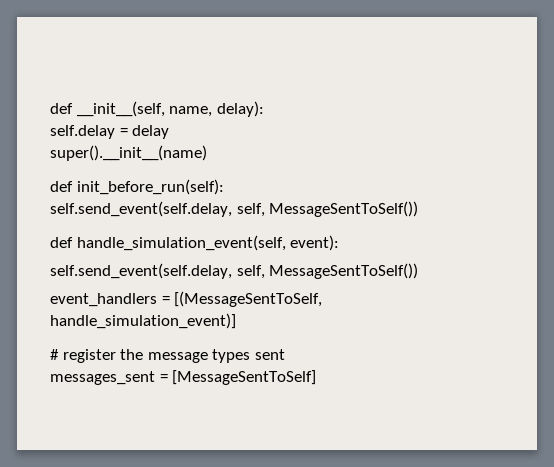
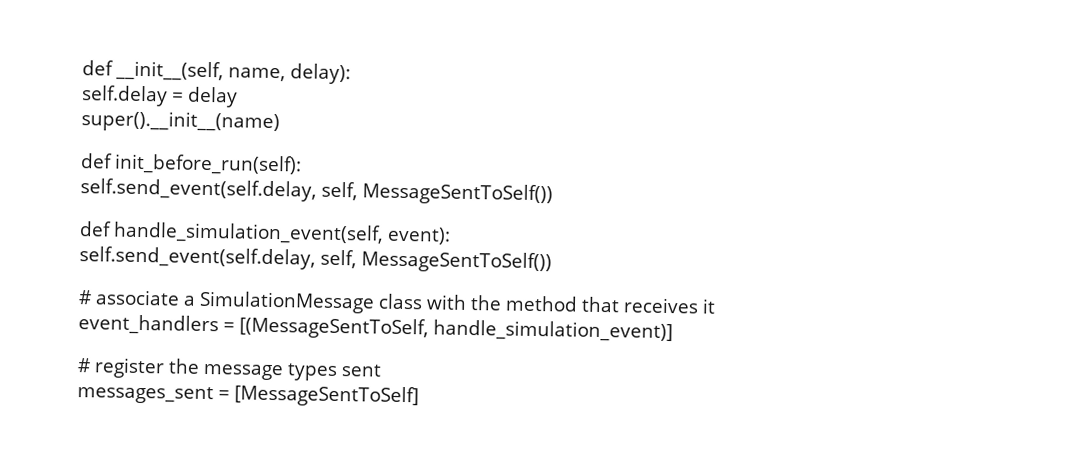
(419, 271) none -> [78,289,716,314] // # associate a SimulationMessage class with the method that receives it

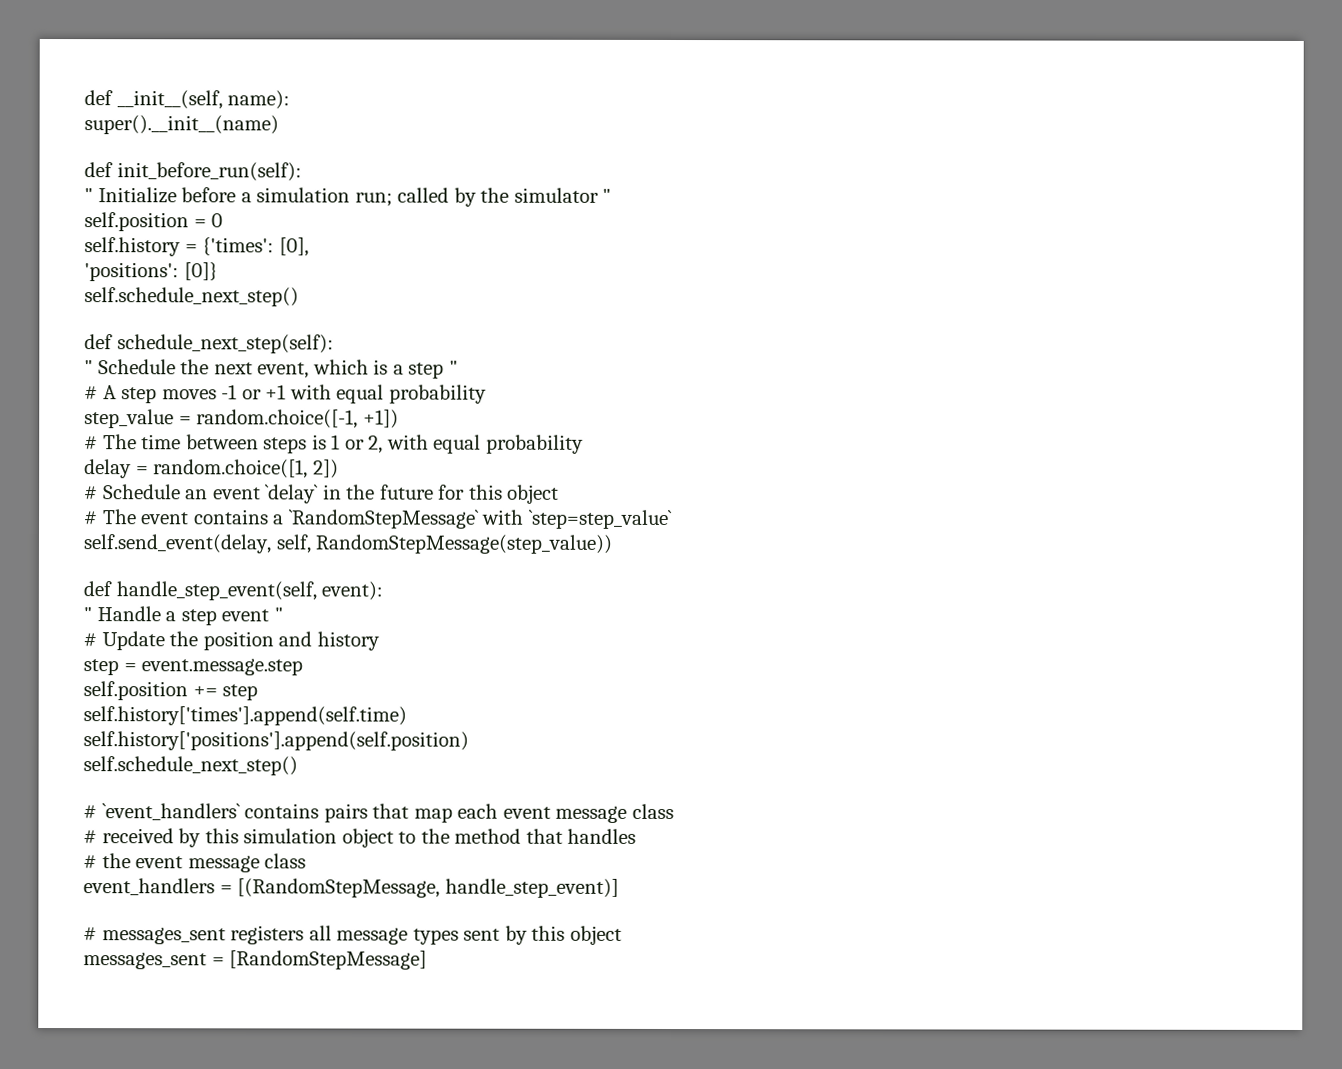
[228,63,351,85] [81,85,238,108] [81,110,280,134] [80,153,302,176] [80,178,553,206] [79,221,451,245] [79,246,552,274] [78,289,716,314] name, delay): // self.delay = delay // super().__init__(name) // def init_before_run(self): // self.send_event(self.delay, self, MessageSentToSelf()) // def handle_simulation_event(self, event): // self.send_event(self.delay, self, MessageSentToSelf()) // # associate a SimulationMessage class with the method that receives it -> [227,90,291,110] [84,115,279,135] [84,162,302,182] [84,187,612,207] [84,212,224,232] [84,237,309,257] [84,262,218,282] [84,287,299,307] [84,334,334,354] [84,359,458,379] [84,384,487,404] [84,409,399,429] [84,434,584,454] [84,459,339,479] [84,484,560,504] [84,509,673,530] [83,534,613,554] [83,581,384,601] [83,606,283,626] [83,631,380,651] [83,658,304,676] [83,681,259,701] [83,706,407,726] [83,731,469,751] [83,756,298,776] [83,803,674,823] [83,828,637,848] [83,853,307,873] name): // super().__init__(name) // def init_before_run(self): // " Initialize before a simulation run; called by the simulator " // self.position = 0 // self.history = {'times': [0], // 'positions': [0]} // self.schedule_next_step() // def schedule_next_step(self): // " Schedule the next event, which is a step " // # A step moves -1 or +1 with equal probability // step_value = random.choice([-1, +1]) // # The time between steps is 1 or 2, with equal probability // delay = random.choice([1, 2]) // # Schedule an event `delay` in the future for this object // # The event contains a `RandomStepMessage` with `step=step_value` // self.send_event(delay, self, RandomStepMessage(step_value)) // def handle_step_event(self, event): // " Handle a step event " // # Update the position and history // step = event.message.step // self.position += step // self.history['times'].append(self.time) // self.history['positions'].append(self.position) // self.schedule_next_step() // # `event_handlers` contains pairs that map each event message class // # received by this simulation object to the method that handles // # the event message class
[239,316,673,343] [77,357,200,379] [(MessageSentToSelf, handle_simulation_event)] // # register the -> [237,878,619,898] [83,925,332,945] [(RandomStepMessage, handle_step_event)] // # messages_sent registers all
(382, 370) none -> [504,925,622,945] by this object
[234,384,419,408] [MessageSentToSelf] -> [229,950,428,970] [RandomStepMessage]

